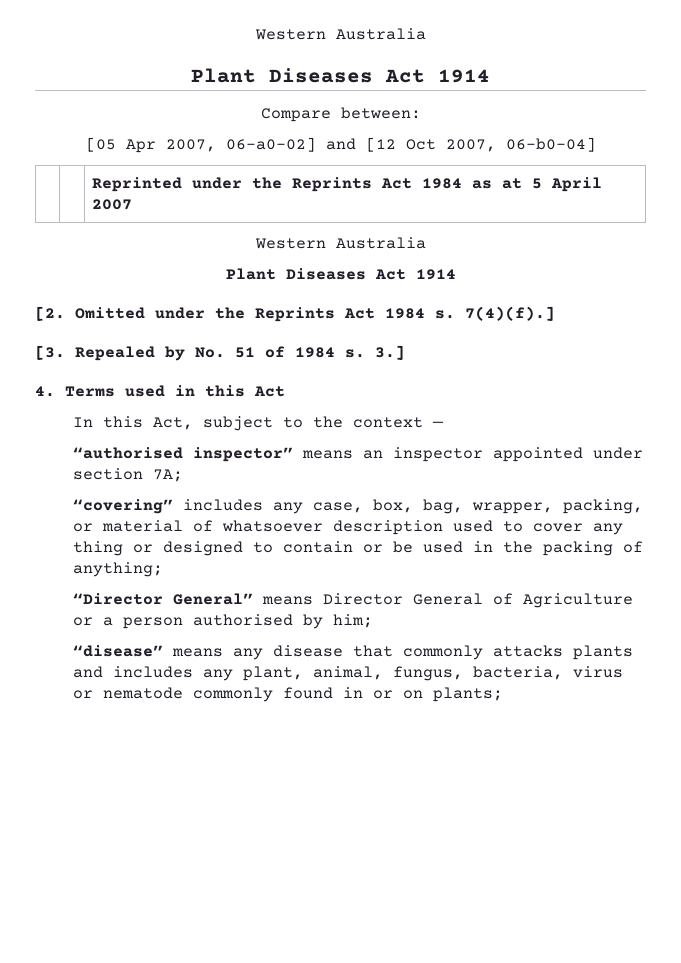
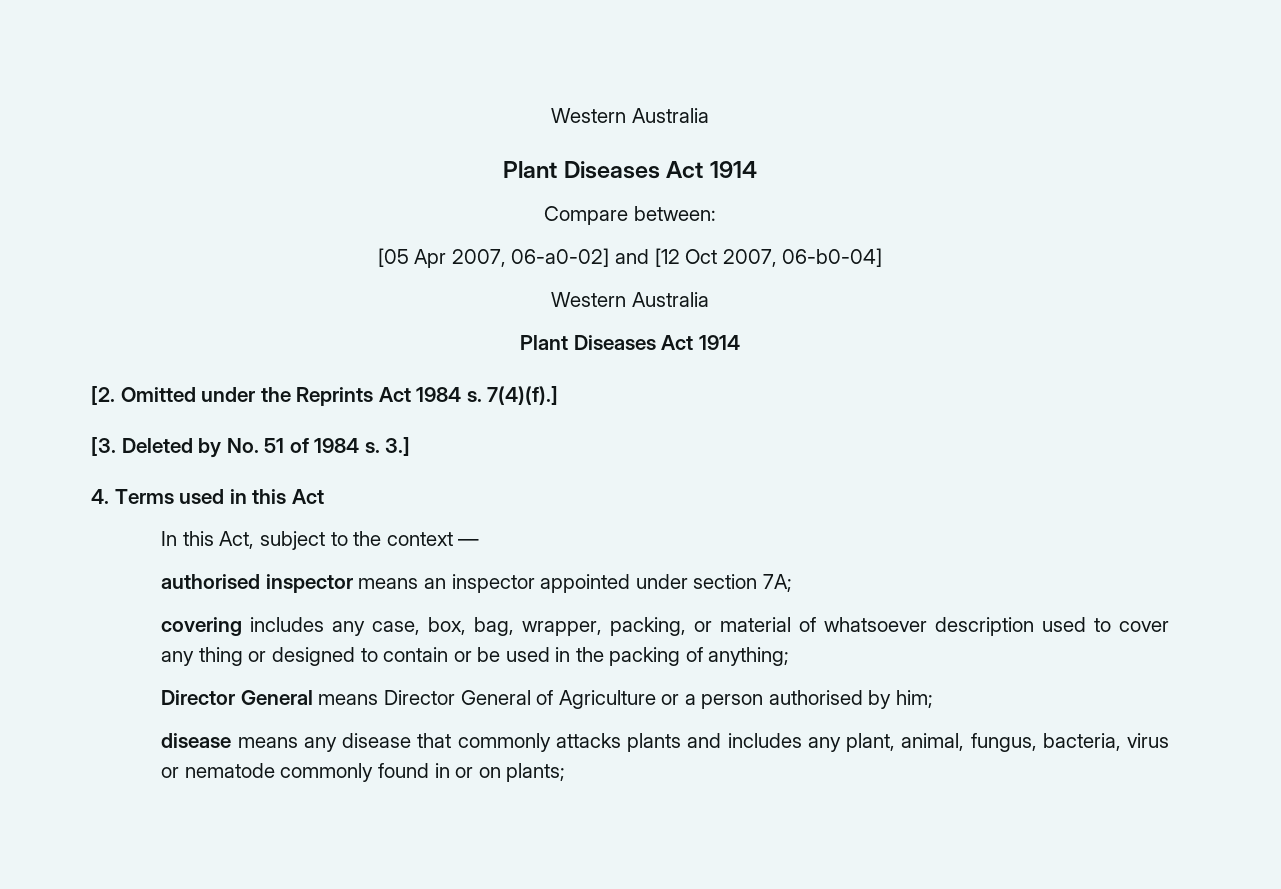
[91,177,602,192] [91,199,132,210] // | | Reprinted under the Reprints Act 1984 as at 5 April 2007 -> (883, 257) none
[75,346,155,361] Repealed -> [121,438,193,453] Deleted
[72,447,293,462] “authorised inspector” -> [161,574,353,593] authorised inspector
[72,499,173,514] “covering” -> [161,617,243,636] covering
[72,593,253,605] “Director General” -> [161,690,313,705] Director General
[72,645,163,657] “disease” -> [161,733,232,748] disease

